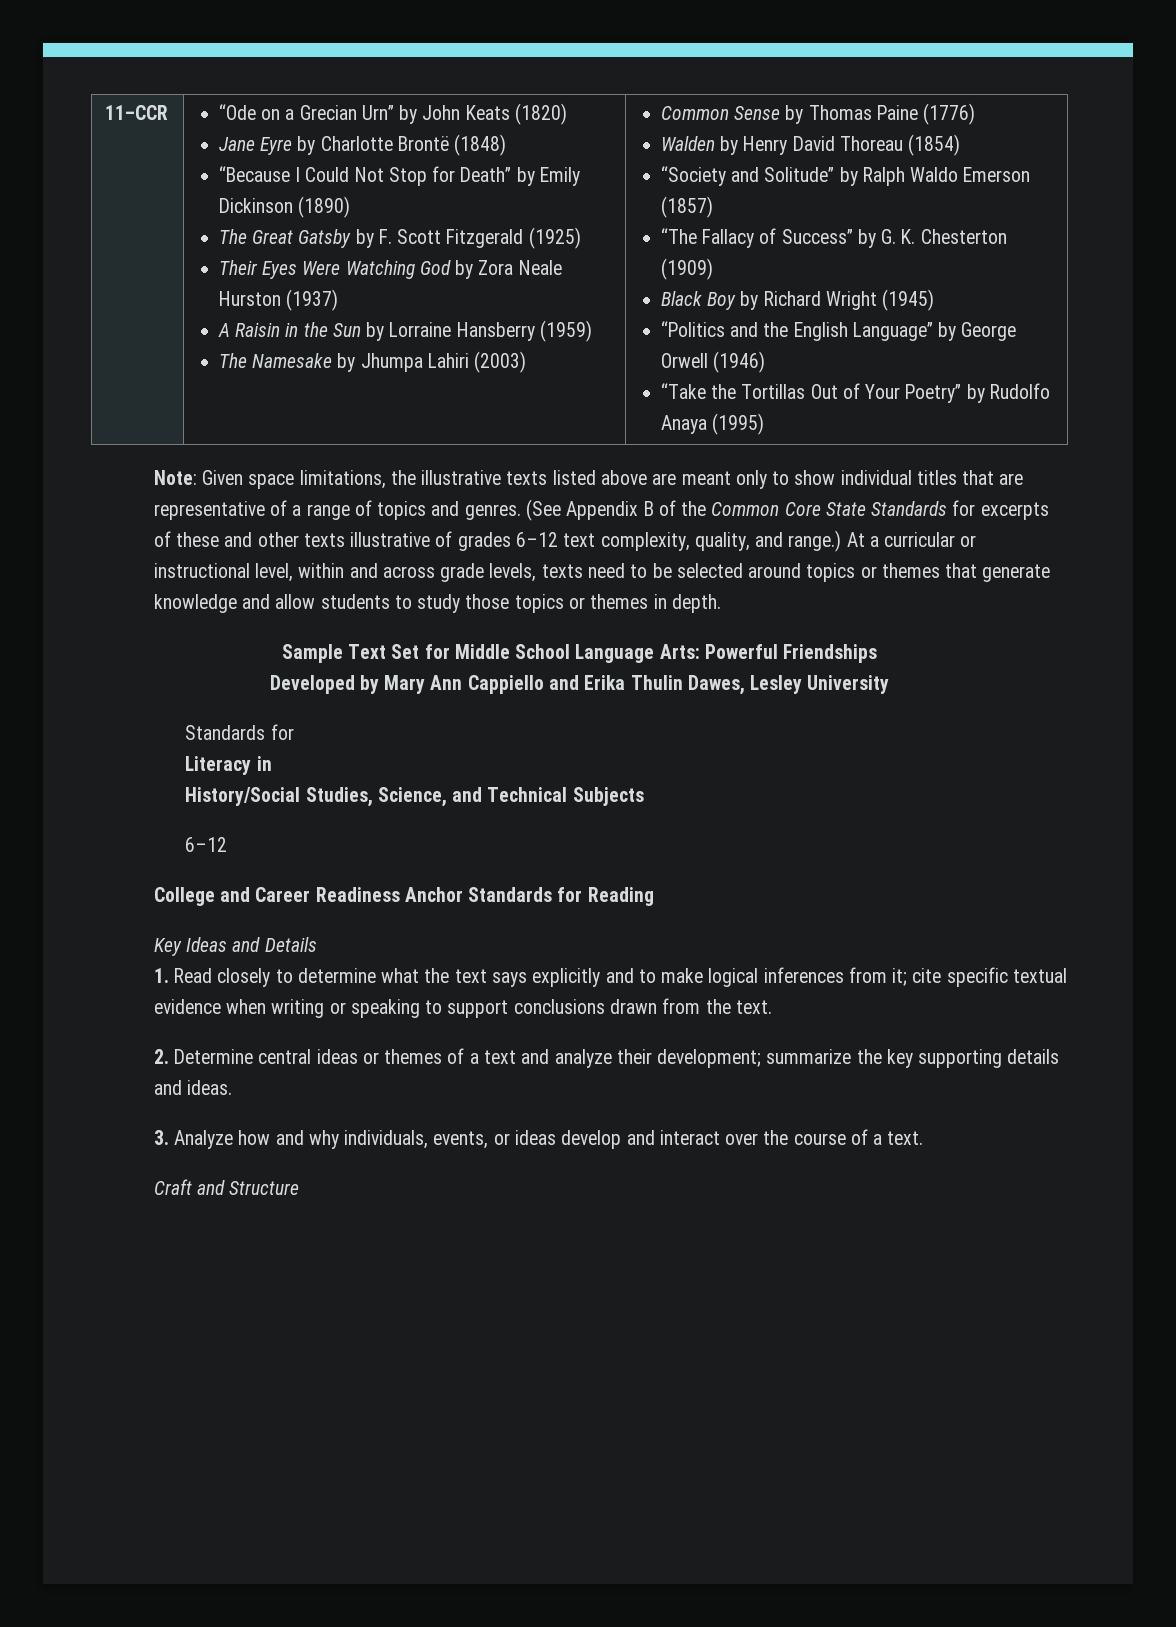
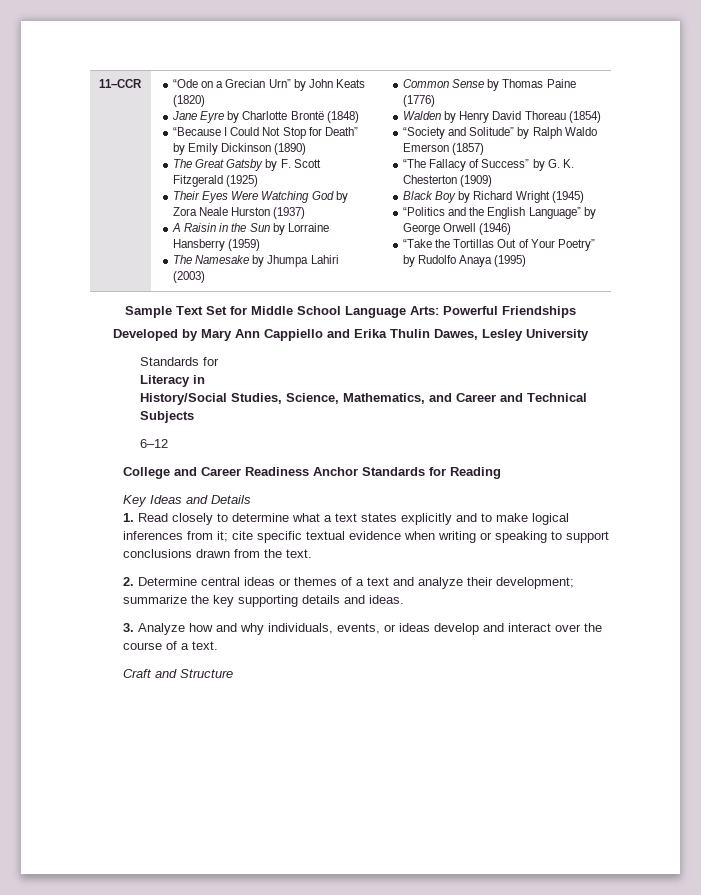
[153,470,1024,489] [153,499,1049,521] [153,530,977,552] [153,563,1051,582] [153,594,721,613] // Note: Given space limitations, the illustrative texts listed above are meant only to show individual titles that are representative of a range of topics and genres. (See Appendix B of the Common Core State Standards for excerpts of these and other texts illustrative of grades 6–12 text complexity, quality, and range.) At a curricular or instructional level, within and across grade levels, texts need to be selected around topics or themes that generate knowledge and allow students to study those topics or themes in depth. -> (527, 261) none
(447, 797) none -> [342,393,496,404] Mathematics, and Career
[424,968,528,987] the text says -> [324,513,398,522] a text states

